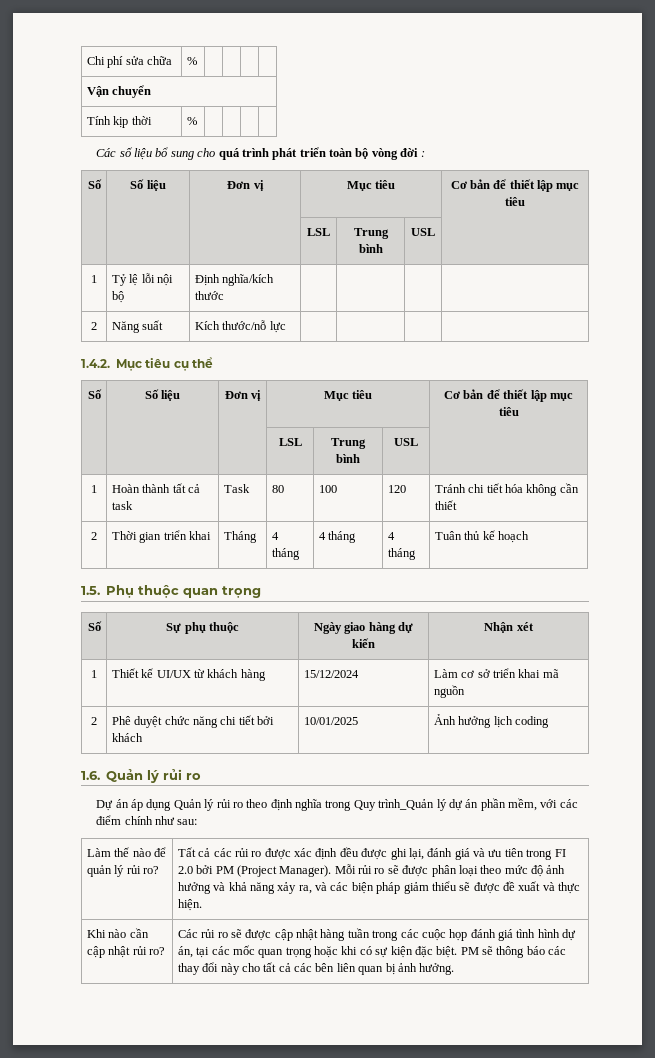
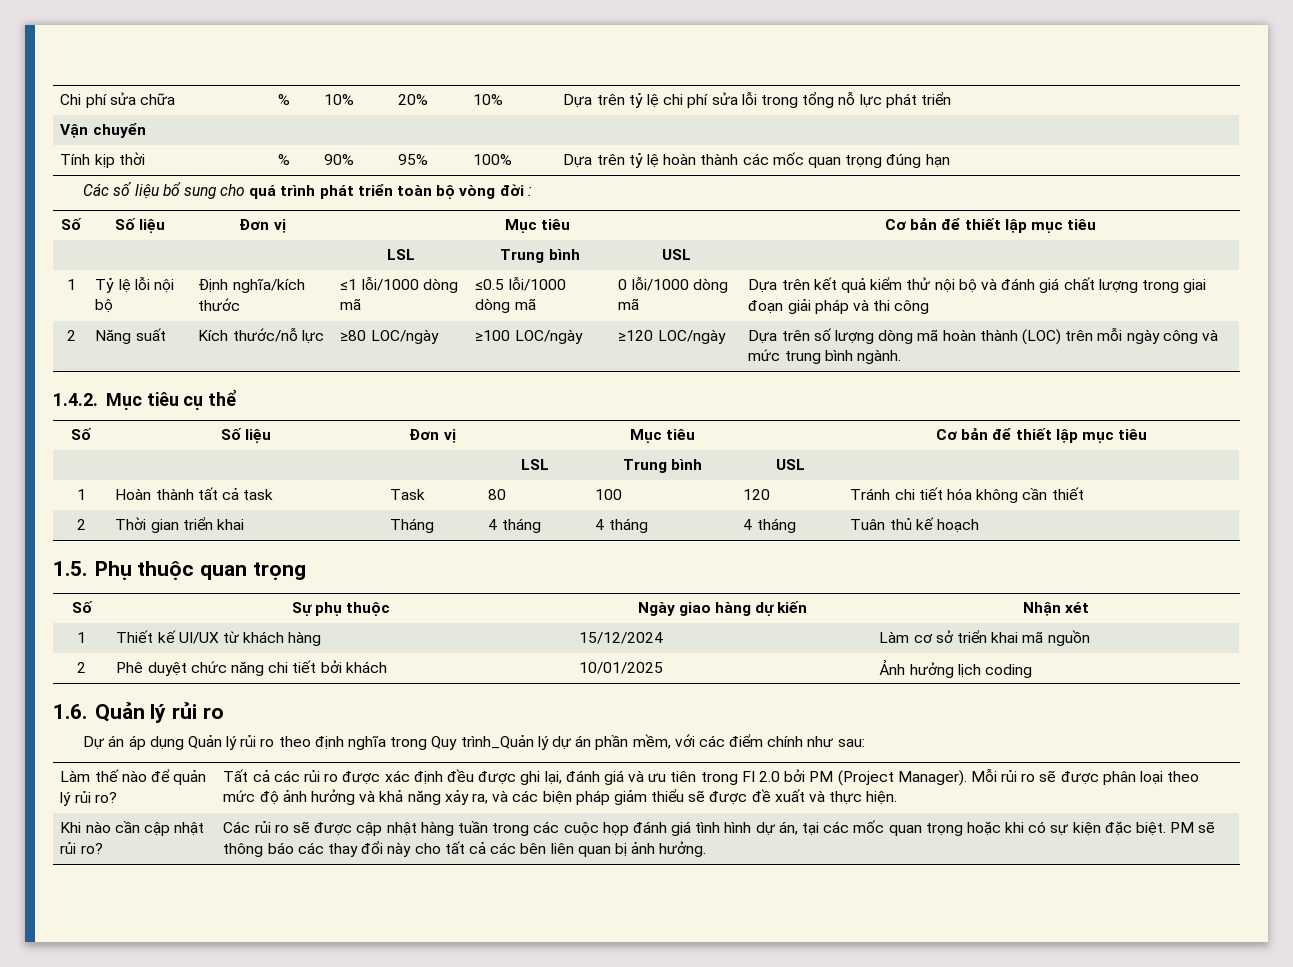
(197, 61) | | | -> [324,94,355,105] [398,94,429,105] [473,94,504,105] [563,91,951,108] 10% | 20% | 10% | Dựa trên tỷ lệ chi phí sửa lỗi trong tổng nỗ lực phát triển
(197, 121) | | | -> [324,154,355,165] [398,154,429,165] [473,154,513,165] [563,152,950,168] 90% | 95% | 100% | Dựa trên tỷ lệ hoàn thành các mốc quan trọng đúng hạn
(224, 295) | | | -> [340,276,458,293] [340,298,362,310] [475,276,566,291] [475,298,536,313] [618,276,728,293] [618,298,640,310] [748,277,1207,293] [748,299,930,314] ≤1 lỗi/1000 dòng mã | ≤0.5 lỗi/1000 dòng mã | 0 lỗi/1000 dòng mã | Dựa trên kết quả kiểm thử nội bộ và đánh giá chất lượng trong giai đoạn giải pháp và thi công
(286, 327) | | | -> [340,329,439,344] [475,329,583,344] [618,329,726,344] [748,327,1218,345] [748,349,902,364] ≥80 LOC/ngày | ≥100 LOC/ngày | ≥120 LOC/ngày | Dựa trên số lượng dòng mã hoàn thành (LOC) trên mỗi ngày công và mức trung bình ngành.

